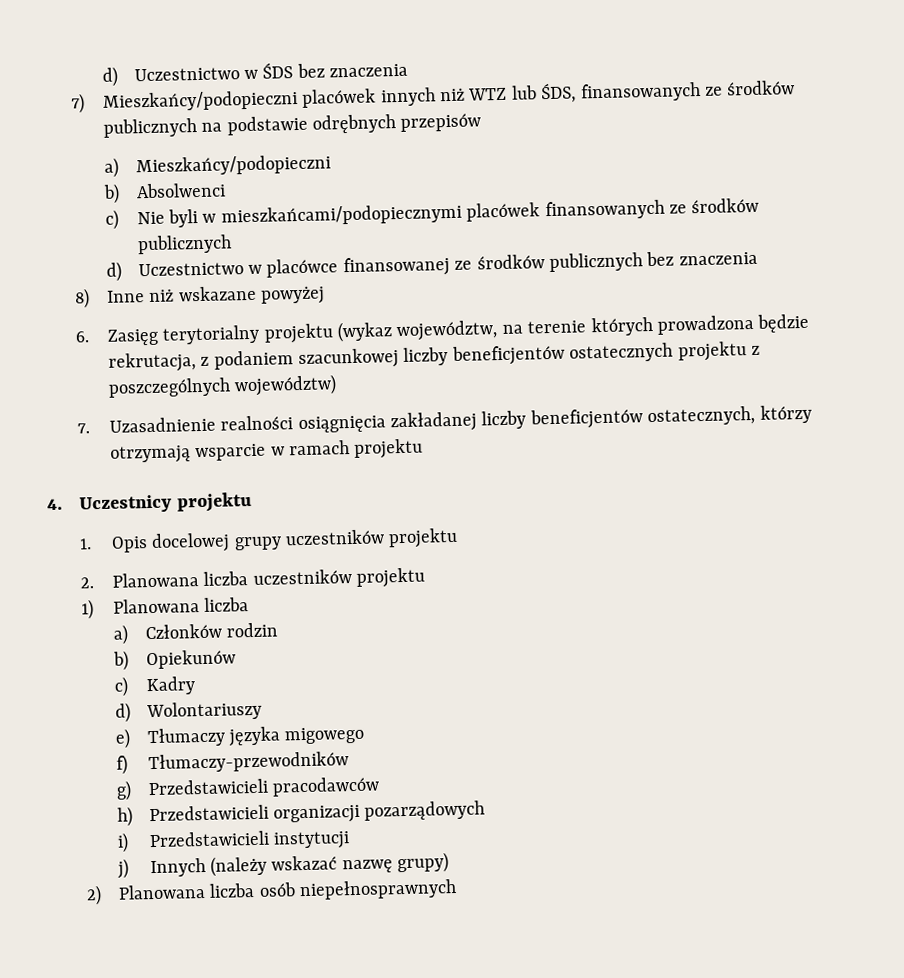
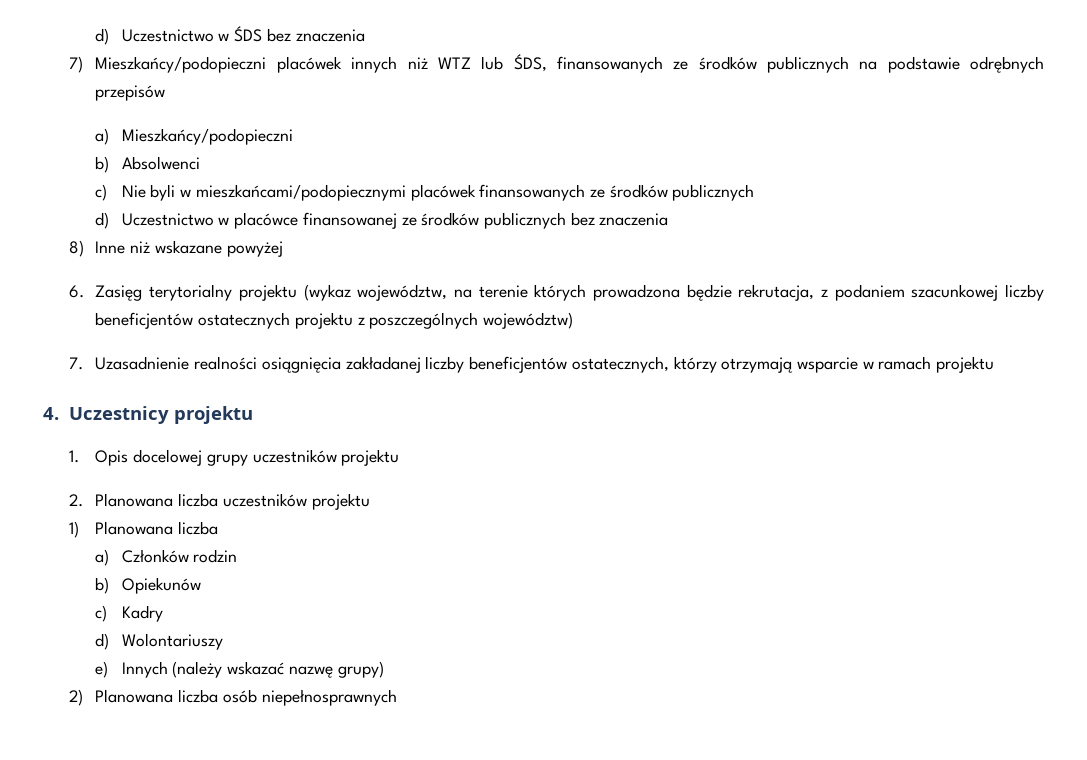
[146,726,366,748] [115,751,349,775] [115,776,381,801] [116,800,486,827] [116,830,351,853] [116,858,129,879] Tłumaczy języka migowego // f) Tłumaczy-przewodników // g) Przedstawicieli pracodawców // h) Przedstawicieli organizacji pozarządowych // i) Przedstawicieli instytucji // j) -> (109, 669) none

